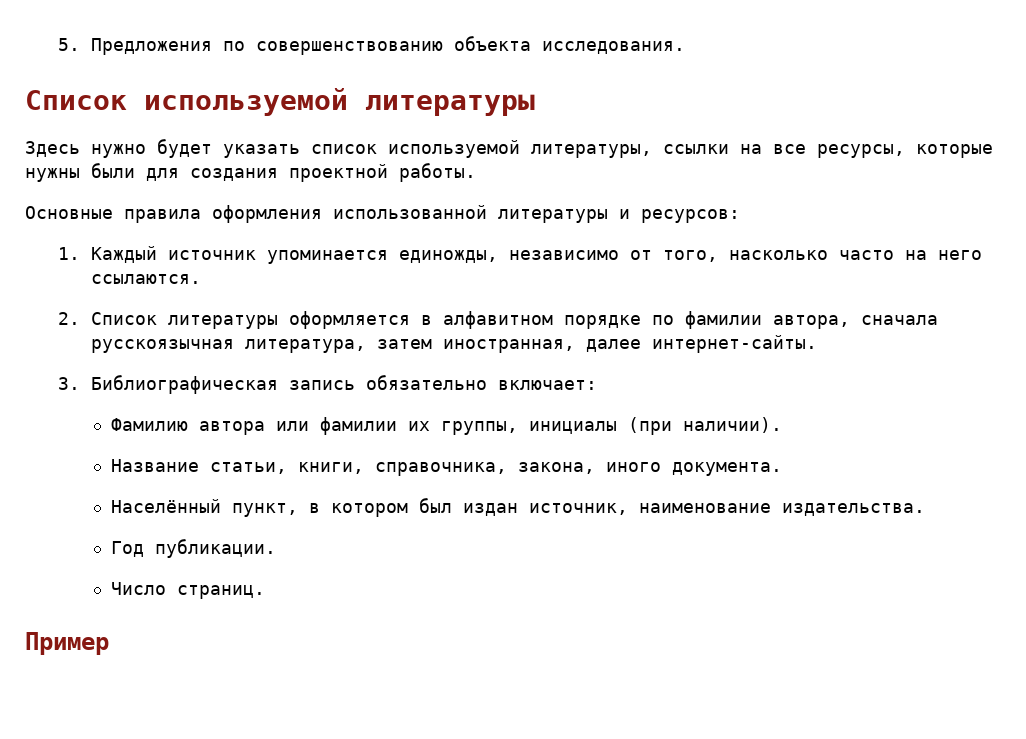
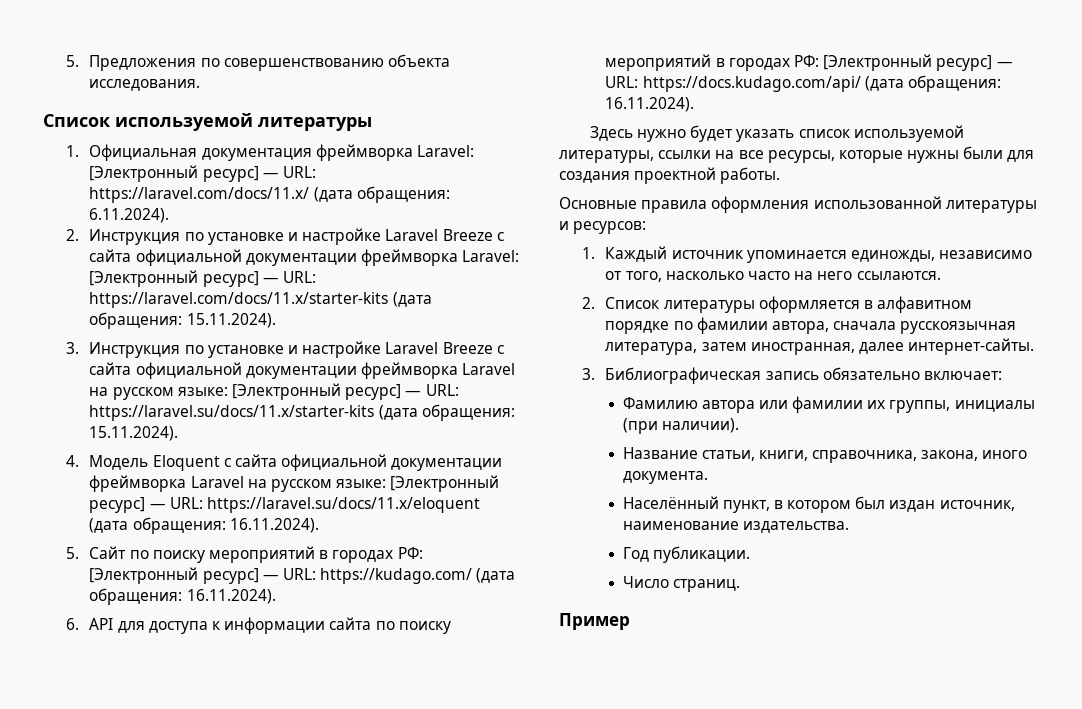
(535, 105) none -> [66,144,475,161] [89,165,317,182] [89,186,450,203] [89,208,170,223] [66,228,504,245] [89,249,520,266] [89,270,317,287] [89,292,432,308] [89,312,276,329] [66,341,504,358] [89,362,516,379] [89,383,459,400] [89,404,515,421] [89,426,179,441] [66,454,503,471] [89,475,500,492] [89,497,481,513] [89,517,319,534] [66,546,423,563] [89,567,516,584] [89,588,276,605] [66,617,451,634] [605,54,1013,71] [605,75,1002,92] [605,97,695,112] // 1. Официальная документация фреймворка Laravel: [Электронный ресурс] — URL: https://laravel.com/docs/11.x/ (дата обращения: 6.11.2024). // 2. Инструкция по установке и настройке Laravel Breeze с сайта официальной документации фреймворка Laravel: [Электронный ресурс] — URL: https://laravel.com/docs/11.x/starter-kits (дата обращения: 15.11.2024). // 3. Инструкция по установке и настройке Laravel Breeze с сайта официальной документации фреймворка Laravel на русском языке: [Электронный ресурс] — URL: https://laravel.su/docs/11.x/starter-kits (дата обращения: 15.11.2024). // 4. Модель Eloquent с сайта официальной документации фреймворка Laravel на русском языке: [Электронный ресурс] — URL: https://laravel.su/docs/11.x/eloquent (дата обращения: 16.11.2024). // 5. Сайт по поиску мероприятий в городах РФ: [Электронный ресурс] — URL: https://kudago.com/ (дата обращения: 16.11.2024). // 6. API для доступа к информации сайта по поиску мероприятий в городах РФ: [Электронный ресурс] — URL: https://docs.kudago.com/api/ (дата обращения: 16.11.2024).

